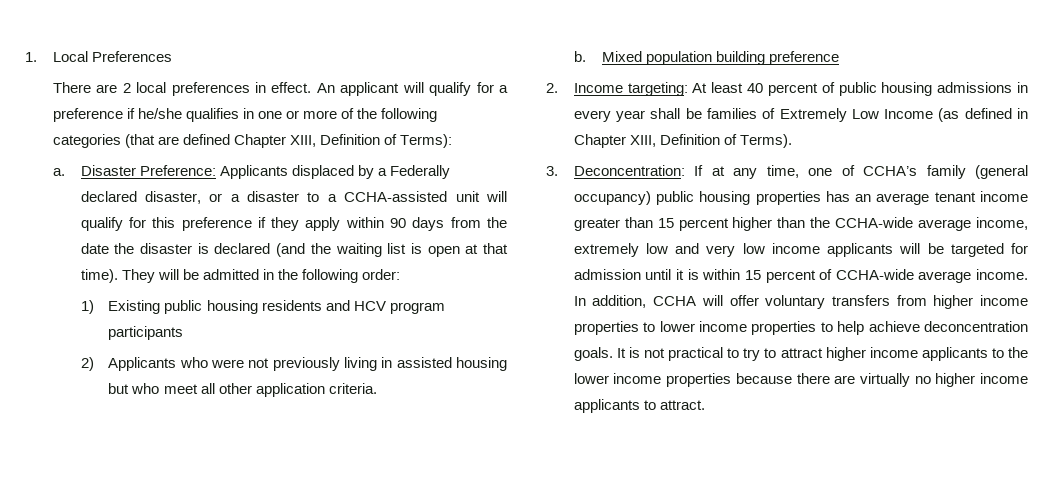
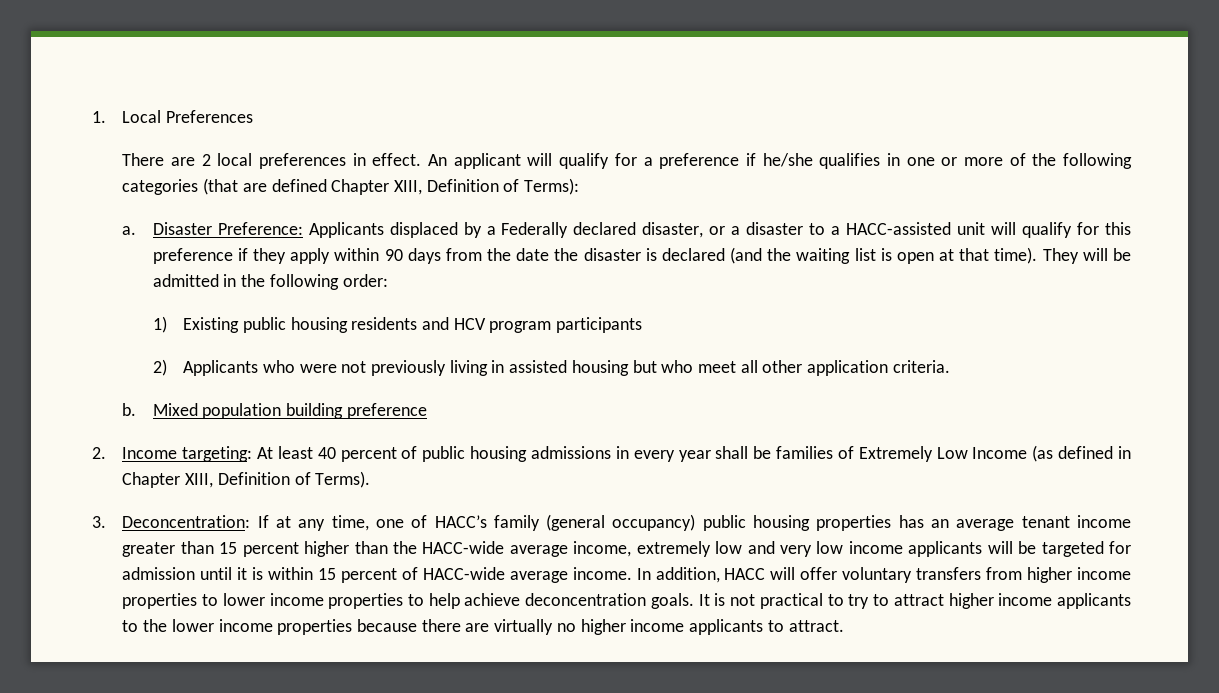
[344,191,448,202] CCHA-assisted -> [846,222,952,235] HACC-assisted
[863,166,918,176] CCHA’s -> [434,515,487,528] HACC’s
[835,217,914,228] CCHA-wide -> [422,541,505,554] HACC-wide
[835,269,914,280] CCHA-wide -> [422,567,505,580] HACC-wide
[653,296,697,306] CCHA -> [724,568,766,580] HACC

